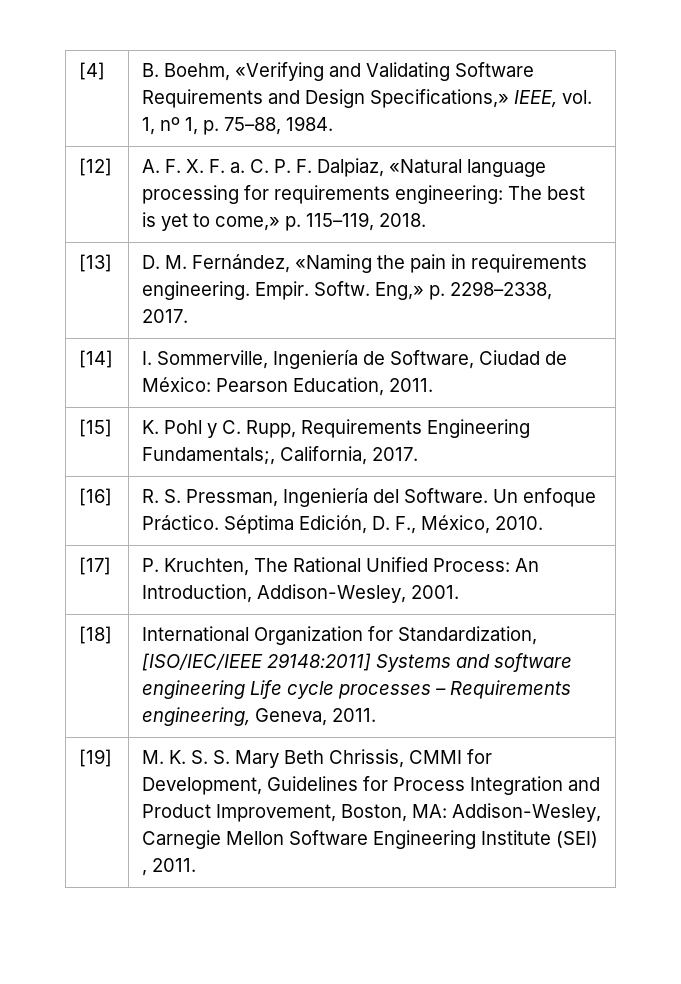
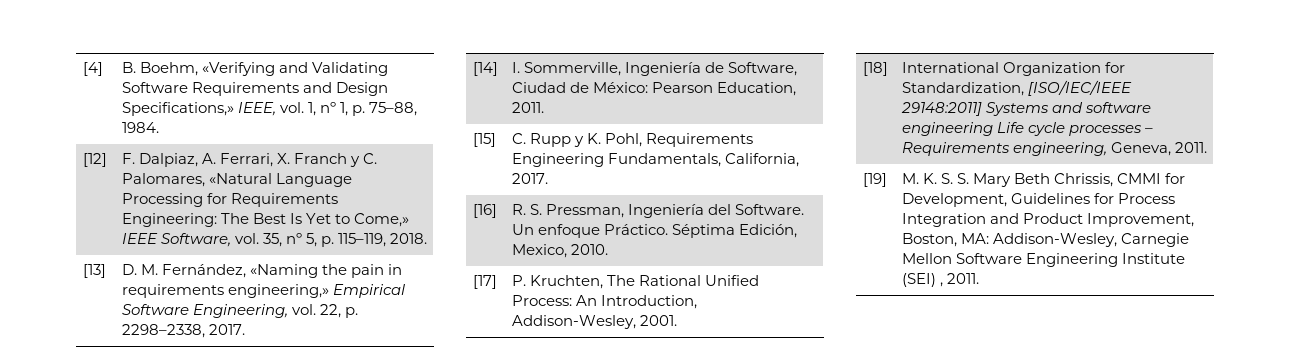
[142,158,547,177] [142,185,586,204] [142,212,281,231] A. F. X. F. a. C. P. F. Dalpiaz, «Natural language processing for requirements engineering: The best is yet to come,» -> [121,153,377,167] [121,173,352,187] [121,193,338,207] [121,213,409,227] [121,233,317,247] F. Dalpiaz, A. Ferrari, X. Franch y C. Palomares, «Natural Language Processing for Requirements Engineering: The Best Is Yet to Come,» IEEE Software, vol. 35, nº 5,
[142,281,425,300] engineering. Empir. Softw. Eng,» -> [227,284,405,298] [121,304,341,318] engineering,» Empirical Software Engineering, vol. 22,
[142,420,297,438] K. Pohl y C. Rupp, -> [511,133,642,147] C. Rupp y K. Pohl,
[142,447,276,465] Fundamentals;, -> [607,153,721,167] Fundamentals,
[372,515,491,534] D. F., México, -> [511,244,567,258] Mexico,

